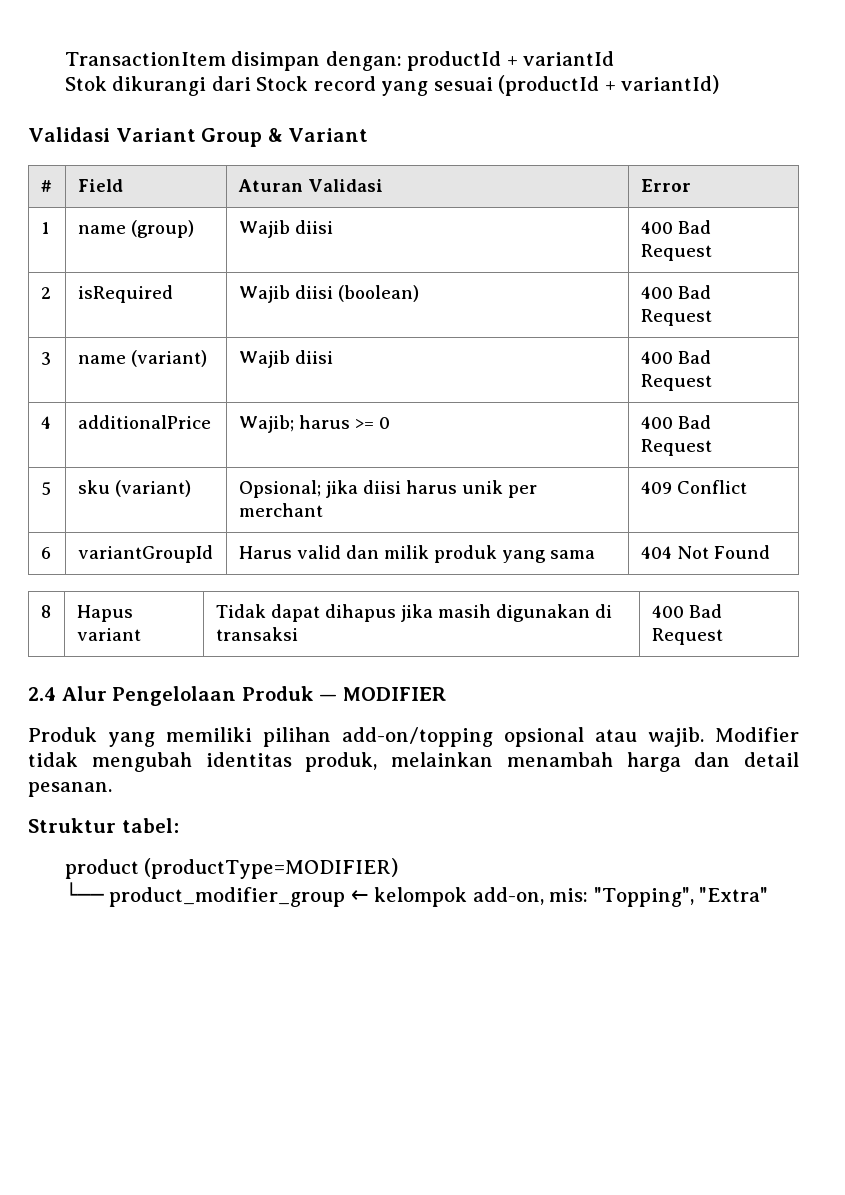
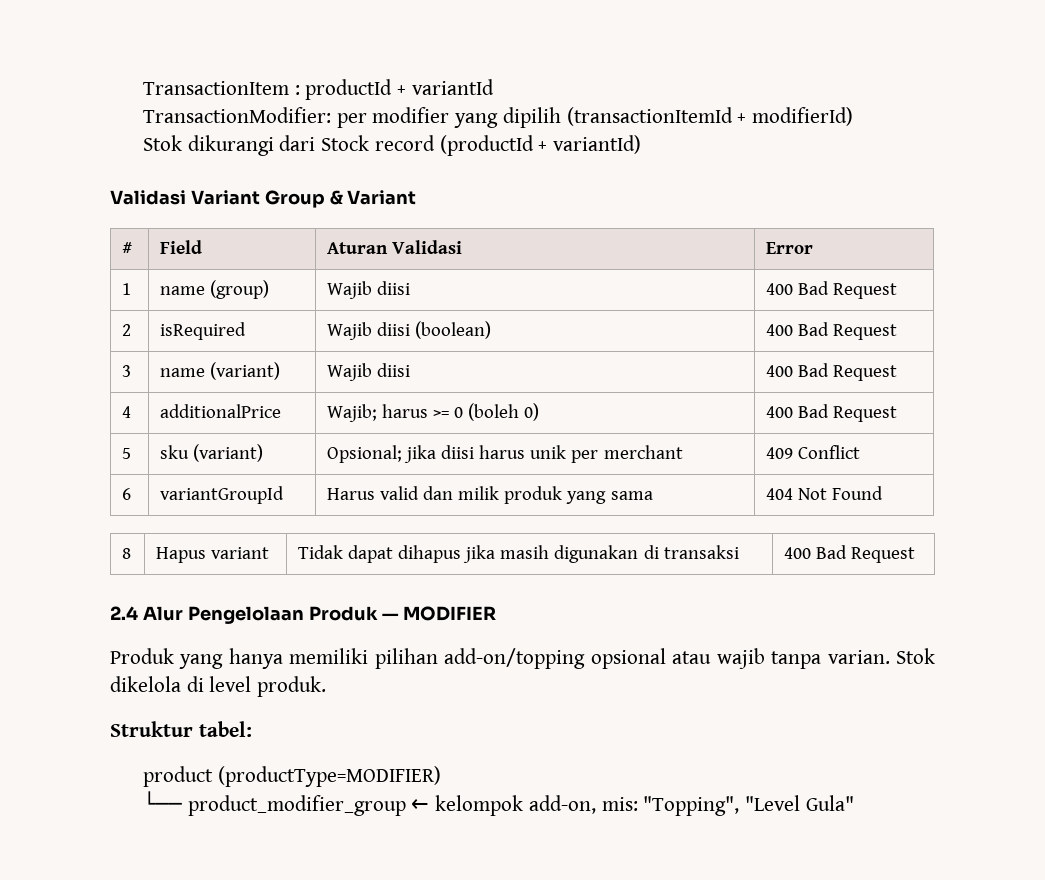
[231,51,402,71] disimpan dengan: -> [294,85,300,95] :
(615, 58) none -> [143,107,853,128] // TransactionModifier: per modifier yang dipilih (transactionItemId + modifierId)
[381,77,493,96] yang sesuai -> (435, 143) none
(390, 423) none -> [468,403,540,421] (boleh 0)
(155, 739) none -> [228,648,283,669] hanya
[648,727,799,747] [28,752,799,772] [28,782,112,797] wajib. Modifier tidak mengubah identitas produk, melainkan menambah harga dan detail pesanan. -> [716,648,936,669] [110,676,327,697] wajib tanpa varian. Stok dikelola di level produk.
[699,887,769,902] "Extra" -> [744,795,854,811] "Level Gula"

